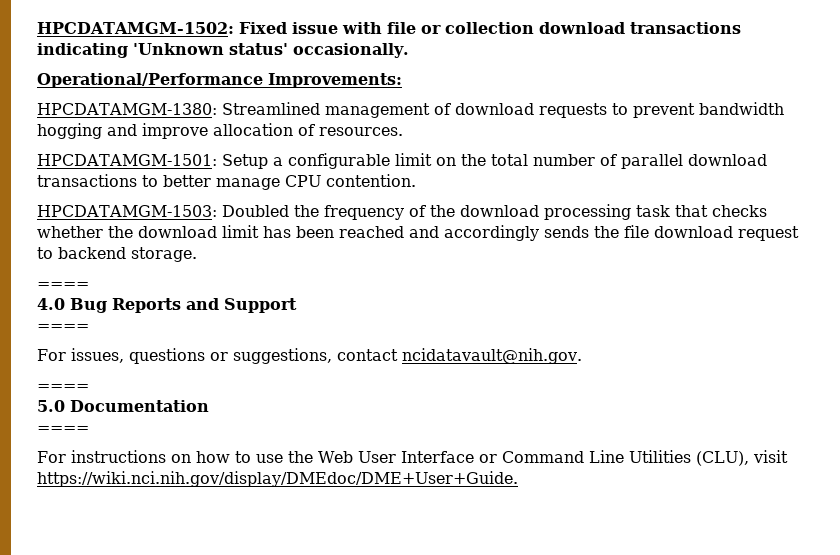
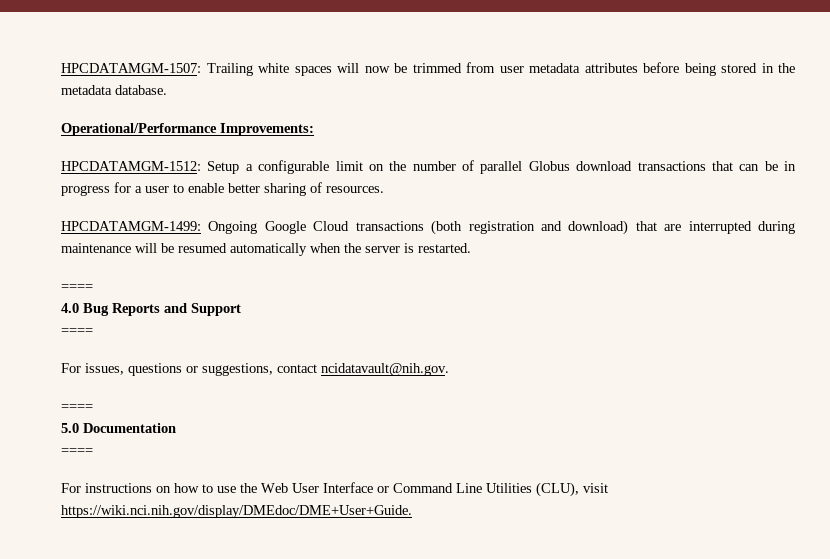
[37,22,741,34] [37,43,409,58] [37,73,402,88] [37,102,784,118] [37,123,403,139] [37,154,217,166] HPCDATAMGM-1502: Fixed issue with file or collection download transactions indicating 'Unknown status' occasionally. // Operational/Performance Improvements: // HPCDATAMGM-1380: Streamlined management of download requests to prevent bandwidth hogging and improve allocation of resources. // HPCDATAMGM-1501: -> [61,62,795,76] [61,85,167,95] [61,123,314,136] [61,161,201,171] HPCDATAMGM-1507: Trailing white spaces will now be trimmed from user metadata attributes before being stored in the metadata database. // Operational/Performance Improvements: // HPCDATAMGM-1512:
[490,154,528,166] total -> (407, 166) none
[687,154,767,166] [37,174,416,190] [37,204,767,220] [37,225,799,241] [37,247,197,262] download transactions to better manage CPU contention. // HPCDATAMGM-1503: Doubled the frequency of the download processing task that checks whether the download limit has been reached and accordingly sends the file download request to backend storage. -> [528,161,796,171] [61,182,384,196] [61,220,795,235] [61,243,471,256] Globus download transactions that can be in progress for a user to enable better sharing of resources. // HPCDATAMGM-1499: Ongoing Google Cloud transactions (both registration and download) that are interrupted during maintenance will be resumed automatically when the server is restarted.

